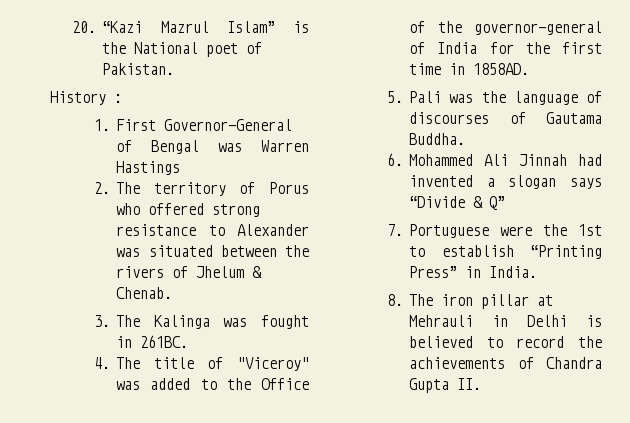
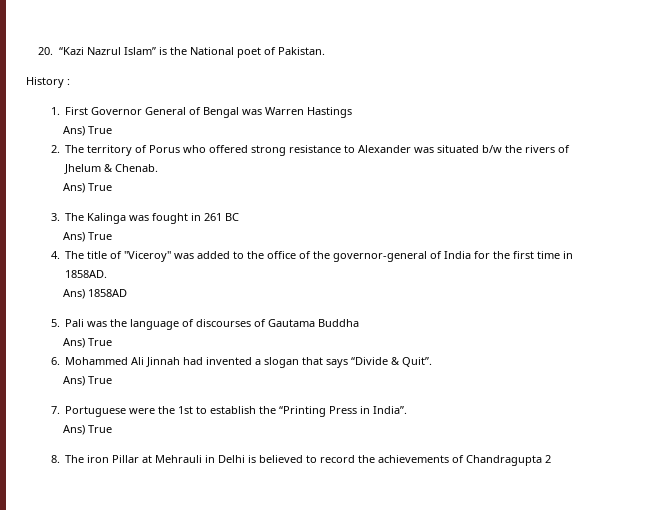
[160,21,209,33] Mazrul -> [86,47,121,55] Nazrul
[164,119,293,131] Governor-General -> [91,107,187,115] Governor General
(181, 168) none -> [63,126,113,136] // Ans) True
[220,245,277,257] between -> [482,145,503,153] b/w
(173, 293) none -> [63,183,113,193] // Ans) True
[140,335,189,348] 261BC. -> [204,213,240,221] [63,232,113,242] 261 BC // Ans) True
[261,378,309,390] Office -> [267,251,297,259] office
(530, 69) none -> [63,289,128,299] // Ans) 1858AD
[409,133,466,145] Buddha. -> [318,319,360,327] [63,338,113,348] Buddha // Ans) True
(557, 182) none -> [302,357,324,365] that
[489,196,506,210] Q” -> [402,357,433,367] [63,376,113,386] Quit”. // Ans) True
[530,245,602,259] [409,266,538,278] “Printing Press” in India. -> [259,406,408,417] [63,425,113,435] the “Printing Press in India”. // Ans) True
[481,294,530,309] pillar -> [112,455,140,463] Pillar
[546,357,602,369] [409,378,482,393] Chandra Gupta II. -> [466,455,552,466] Chandragupta 2

